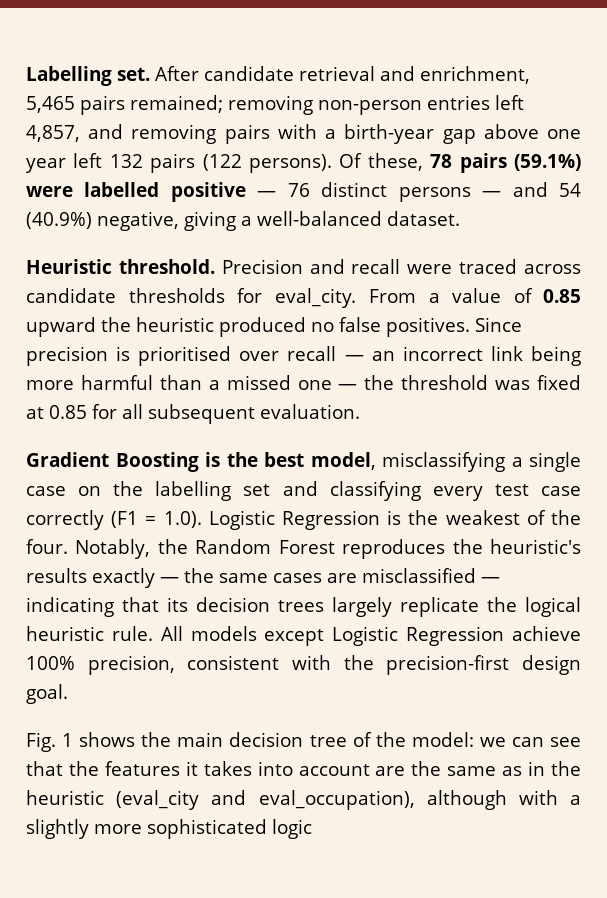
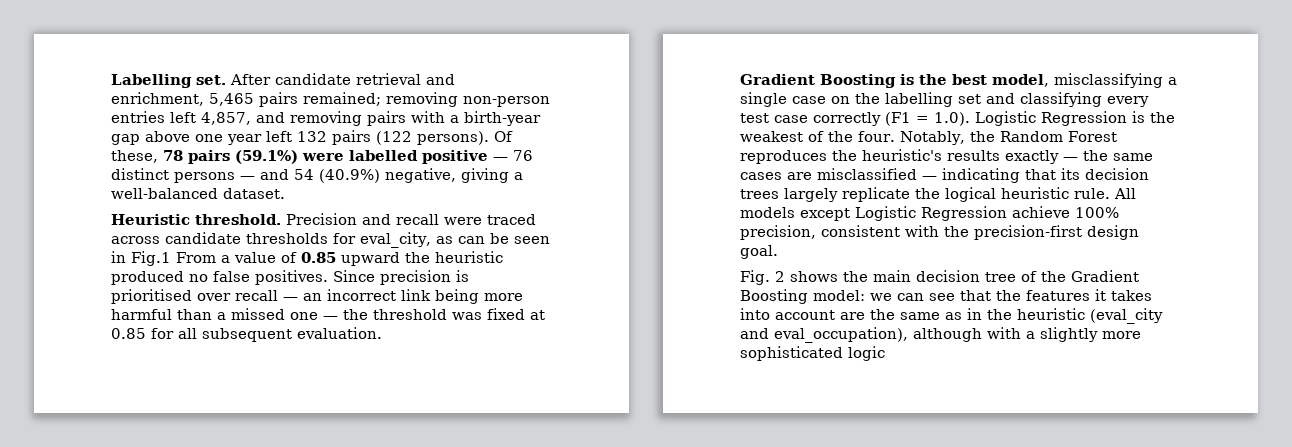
[274,288,357,308] eval_city. -> [360,232,550,248] [111,251,171,266] eval_city, as can be seen in Fig.1
[62,733,74,747] 1 -> [775,271,785,282] 2
(406, 739) none -> [1071,270,1139,282] [740,289,808,304] Gradient Boosting

